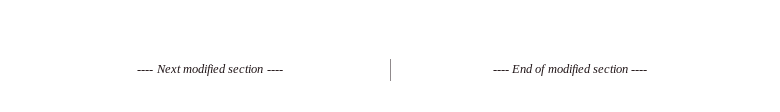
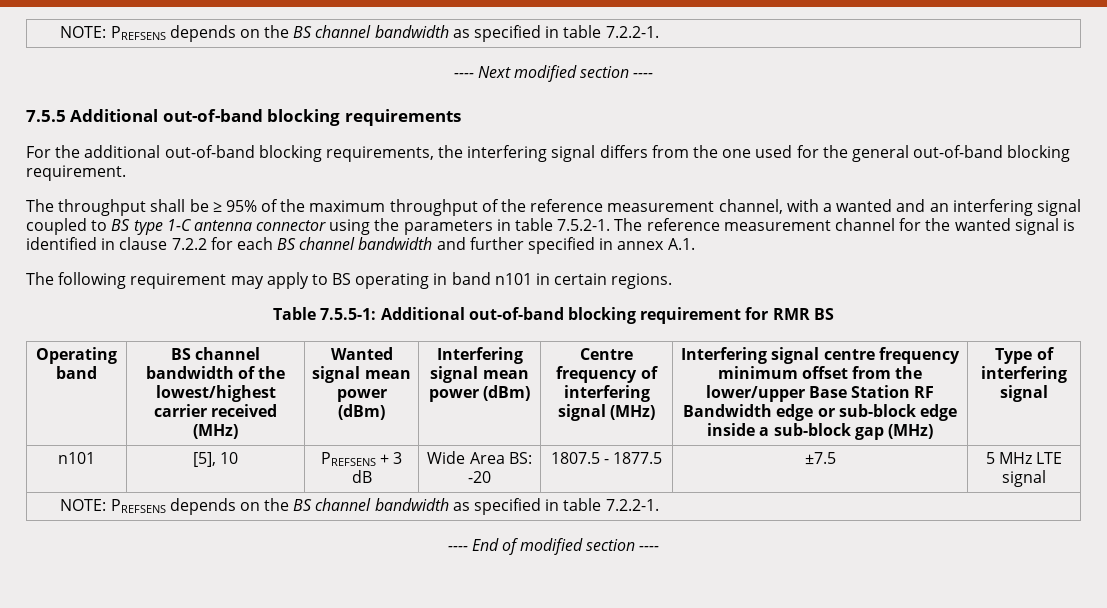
(137, 71) none -> [60,25,659,42] NOTE: PREFSENS depends on the BS channel bandwidth as specified in table 7.2.2-1. //
(283, 71) none -> [26,109,461,126] [26,145,1071,162] [26,165,126,181] [26,199,1081,216] [26,218,1075,235] [26,237,695,254] [26,272,673,289] [273,307,834,324] [36,347,117,364] [56,366,97,379] [170,347,261,360] [145,366,286,379] [155,385,276,402] [153,404,278,417] [193,424,239,439] [330,347,393,360] [312,366,411,383] [336,389,387,402] [338,404,385,420] [436,347,523,364] [430,366,529,383] [428,385,531,402] [580,348,633,360] [556,366,658,383] [563,385,650,402] [557,404,656,421] [681,347,960,364] [717,366,923,379] [705,385,935,402] [683,404,957,421] [707,423,933,440] [995,347,1054,364] [981,366,1067,383] [1000,385,1048,402] [58,452,95,464] [192,452,239,467] [320,452,403,466] [351,470,372,483] [427,451,532,464] [468,471,491,483] [550,452,663,464] [804,452,836,465] [985,452,1063,464] [1002,470,1046,487] [60,498,659,515] // 7.5.5 Additional out-of-band blocking requirements // For the additional out-of-band blocking requirements, the interfering signal differs from the one used for the general out-of-band blocking requirement. // The throughput shall be ≥ 95% of the maximum throughput of the reference measurement channel, with a wanted and an interfering signal coupled to BS type 1-C antenna connector using the parameters in table 7.5.2-1. The reference measurement channel for the wanted signal is identified in clause 7.2.2 for each BS channel bandwidth and further specified in annex A.1. // The following requirement may apply to BS operating in band n101 in certain regions. // Table 7.5.5-1: Additional out-of-band blocking requirement for RMR BS // Operating band | BS channel bandwidth of the lowest/highest carrier received (MHz) | Wanted signal mean power (dBm) | Interfering signal mean power (dBm) | Centre frequency of interfering signal (MHz) | Interfering signal centre frequency minimum offset from the lower/upper Base Station RF Bandwidth edge or sub-block edge inside a sub-block gap (MHz) | Type of interfering signal // n101 | [5], 10 | PREFSENS + 3 dB | Wide Area BS: -20 | 1807.5 - 1877.5 | ±7.5 | 5 MHz LTE signal // NOTE: PREFSENS depends on the BS channel bandwidth as specified in table 7.2.2-1.

